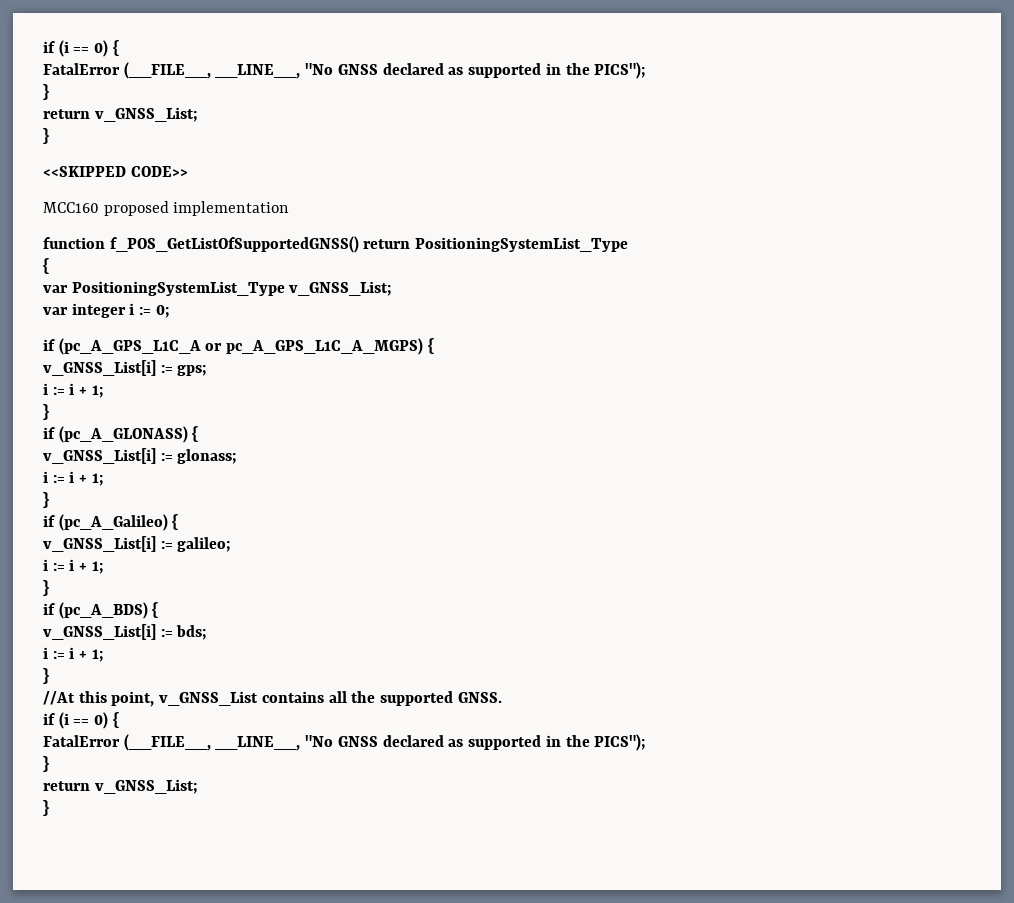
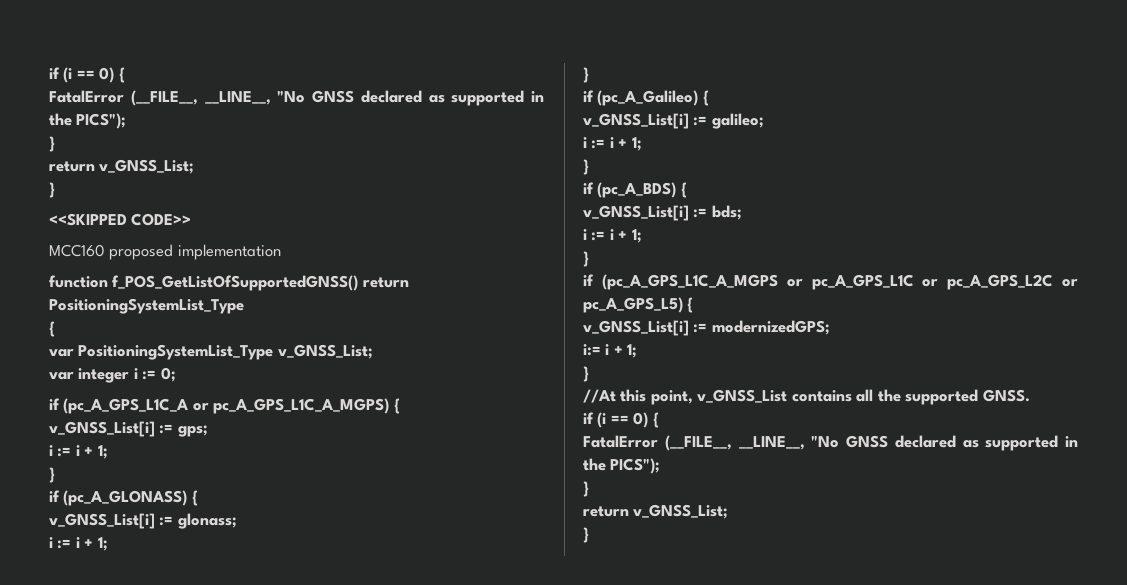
(49, 676) none -> [583,274,1078,290] [583,297,694,313] [583,320,830,336] [583,344,638,358] [583,366,589,382] // if (pc_A_GPS_L1C_A_MGPS or pc_A_GPS_L1C or pc_A_GPS_L2C or pc_A_GPS_L5) { // v_GNSS_List[i] := modernizedGPS; // i:= i + 1; // }

